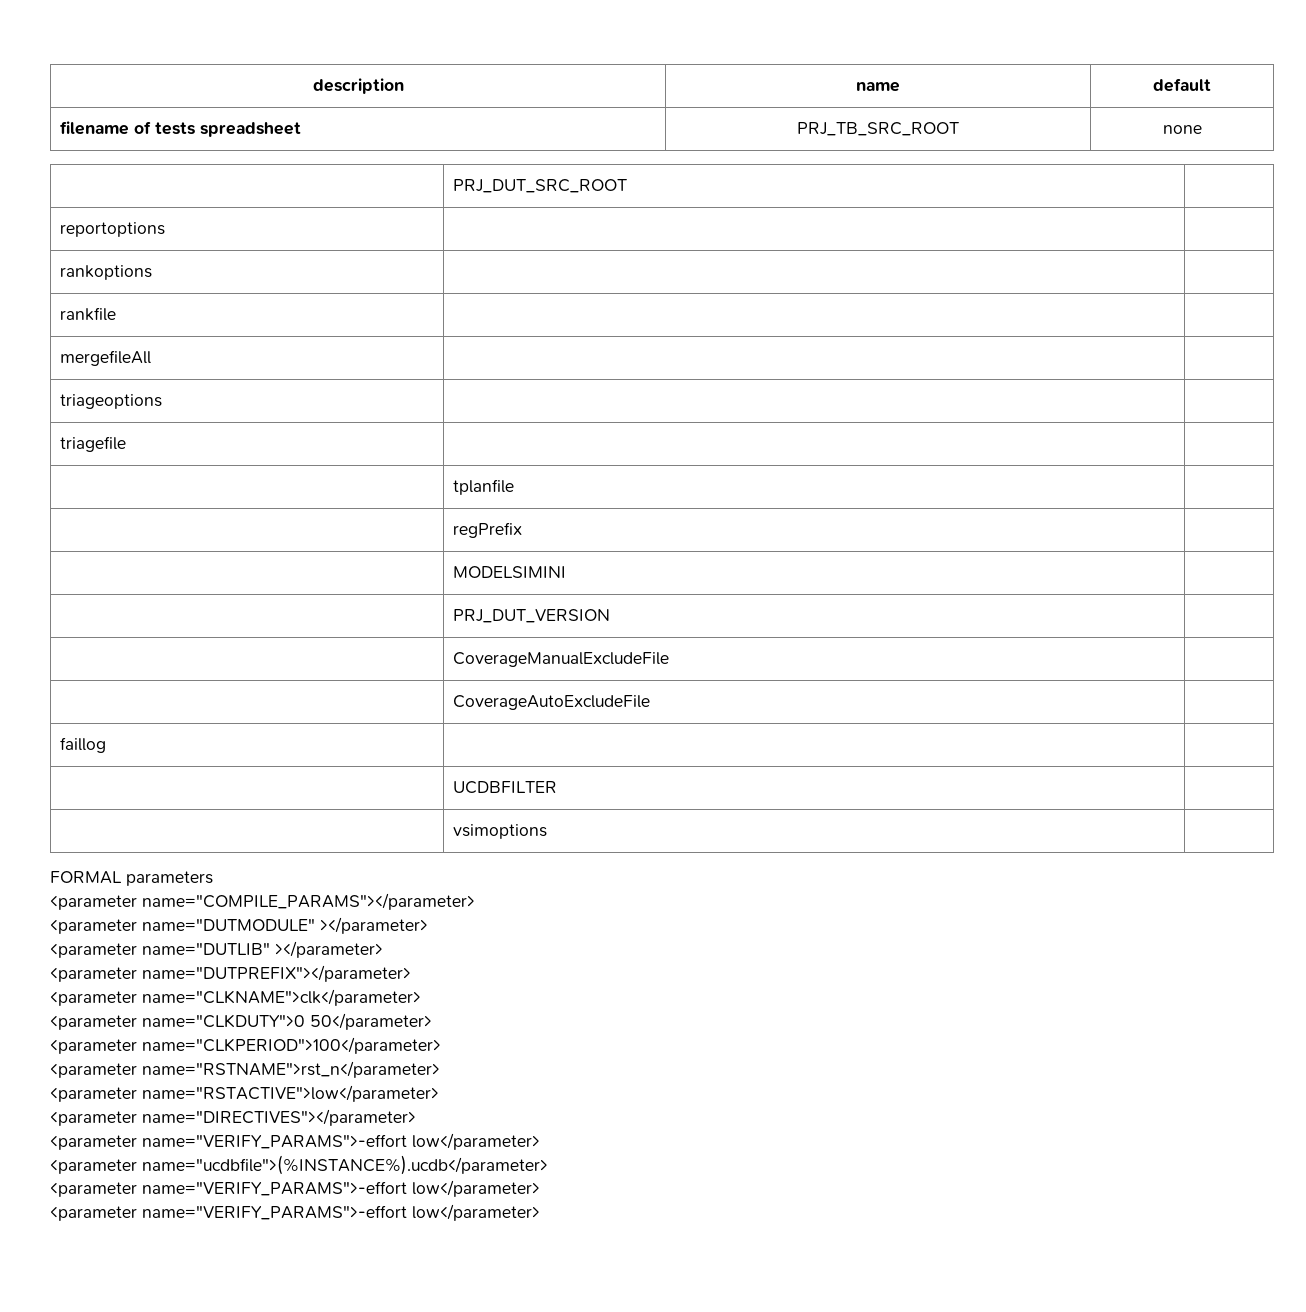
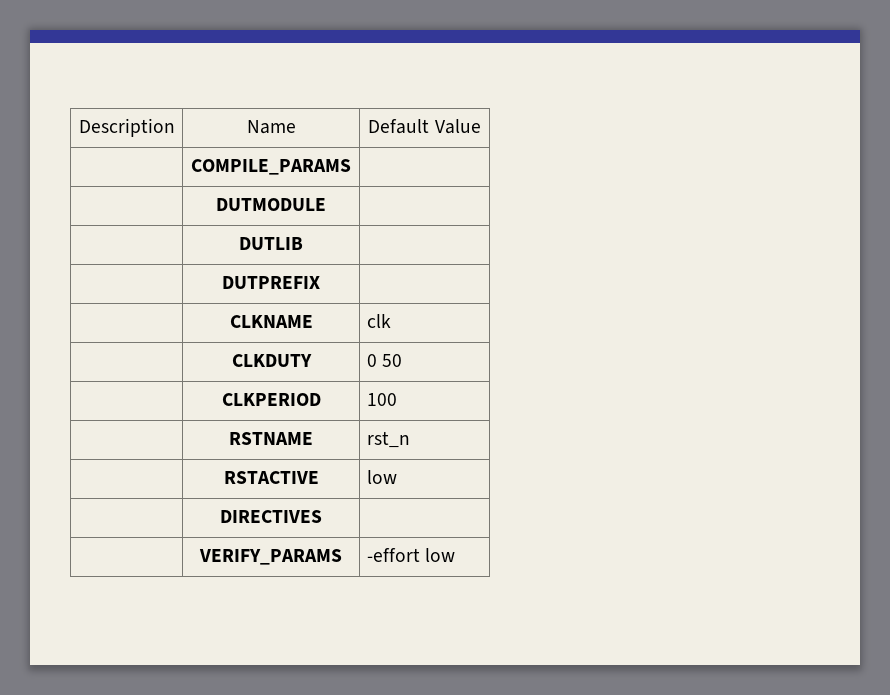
[312,78,404,94] [856,81,900,92] [1153,78,1211,92] [59,121,301,137] [797,122,959,136] [1162,125,1202,134] [452,179,627,193] [59,222,165,237] [59,265,152,280] [59,307,116,321] [59,350,151,366] [59,394,162,409] [59,436,126,452] [452,479,514,495] [452,522,522,538] [452,566,566,578] [452,609,610,623] [452,652,669,667] [452,695,650,710] [59,737,106,753] [452,781,557,794] [452,824,547,839] [50,871,213,886] [50,893,475,910] [50,917,428,934] [50,941,383,958] [50,965,411,982] [50,989,421,1006] [50,1013,432,1030] [50,1037,441,1054] [50,1061,440,1078] [50,1085,439,1102] [50,1109,416,1126] [50,1133,540,1150] [50,1155,548,1175] [50,1180,540,1197] [50,1204,540,1221] description | name | default // filename of tests spreadsheet | PRJ_TB_SRC_ROOT | none // | PRJ_DUT_SRC_ROOT | // reportoptions | | // rankoptions | | // rankfile | | // mergefileAll | | // triageoptions | | // triagefile | | // | tplanfile | // | regPrefix | // | MODELSIMINI | // | PRJ_DUT_VERSION | // | CoverageManualExcludeFile | // | CoverageAutoExcludeFile | // faillog | | // | UCDBFILTER | // | vsimoptions | // FORMAL parameters // <parameter name="COMPILE_PARAMS"></parameter> // <parameter name="DUTMODULE" ></parameter> // <parameter name="DUTLIB" ></parameter> // <parameter name="DUTPREFIX"></parameter> // <parameter name="CLKNAME">clk</parameter> // <parameter name="CLKDUTY">0 50</parameter> // <parameter name="CLKPERIOD">100</parameter> // <parameter name="RSTNAME">rst_n</parameter> // <parameter name="RSTACTIVE">low</parameter> // <parameter name="DIRECTIVES"></parameter> // <parameter name="VERIFY_PARAMS">-effort low</parameter> // <parameter name="ucdbfile">(%INSTANCE%).ucdb</parameter> // <parameter name="VERIFY_PARAMS">-effort low</parameter> // <parameter name="VERIFY_PARAMS">-effort low</parameter> -> [78,118,175,137] [246,120,296,134] [368,119,481,134] [191,159,351,175] [216,198,326,211] [239,237,303,250] [222,276,320,289] [229,315,313,328] [366,314,391,328] [231,354,312,367] [366,354,403,367] [221,393,321,406] [366,393,397,406] [229,432,313,445] [366,431,410,448] [223,471,319,484] [366,470,397,484] [220,510,322,523] [199,549,342,565] [366,548,456,562] Description | Name | Default Value // | COMPILE_PARAMS | // | DUTMODULE | // | DUTLIB | // | DUTPREFIX | // | CLKNAME | clk // | CLKDUTY | 0 50 // | CLKPERIOD | 100 // | RSTNAME | rst_n // | RSTACTIVE | low // | DIRECTIVES | // | VERIFY_PARAMS | -effort low

